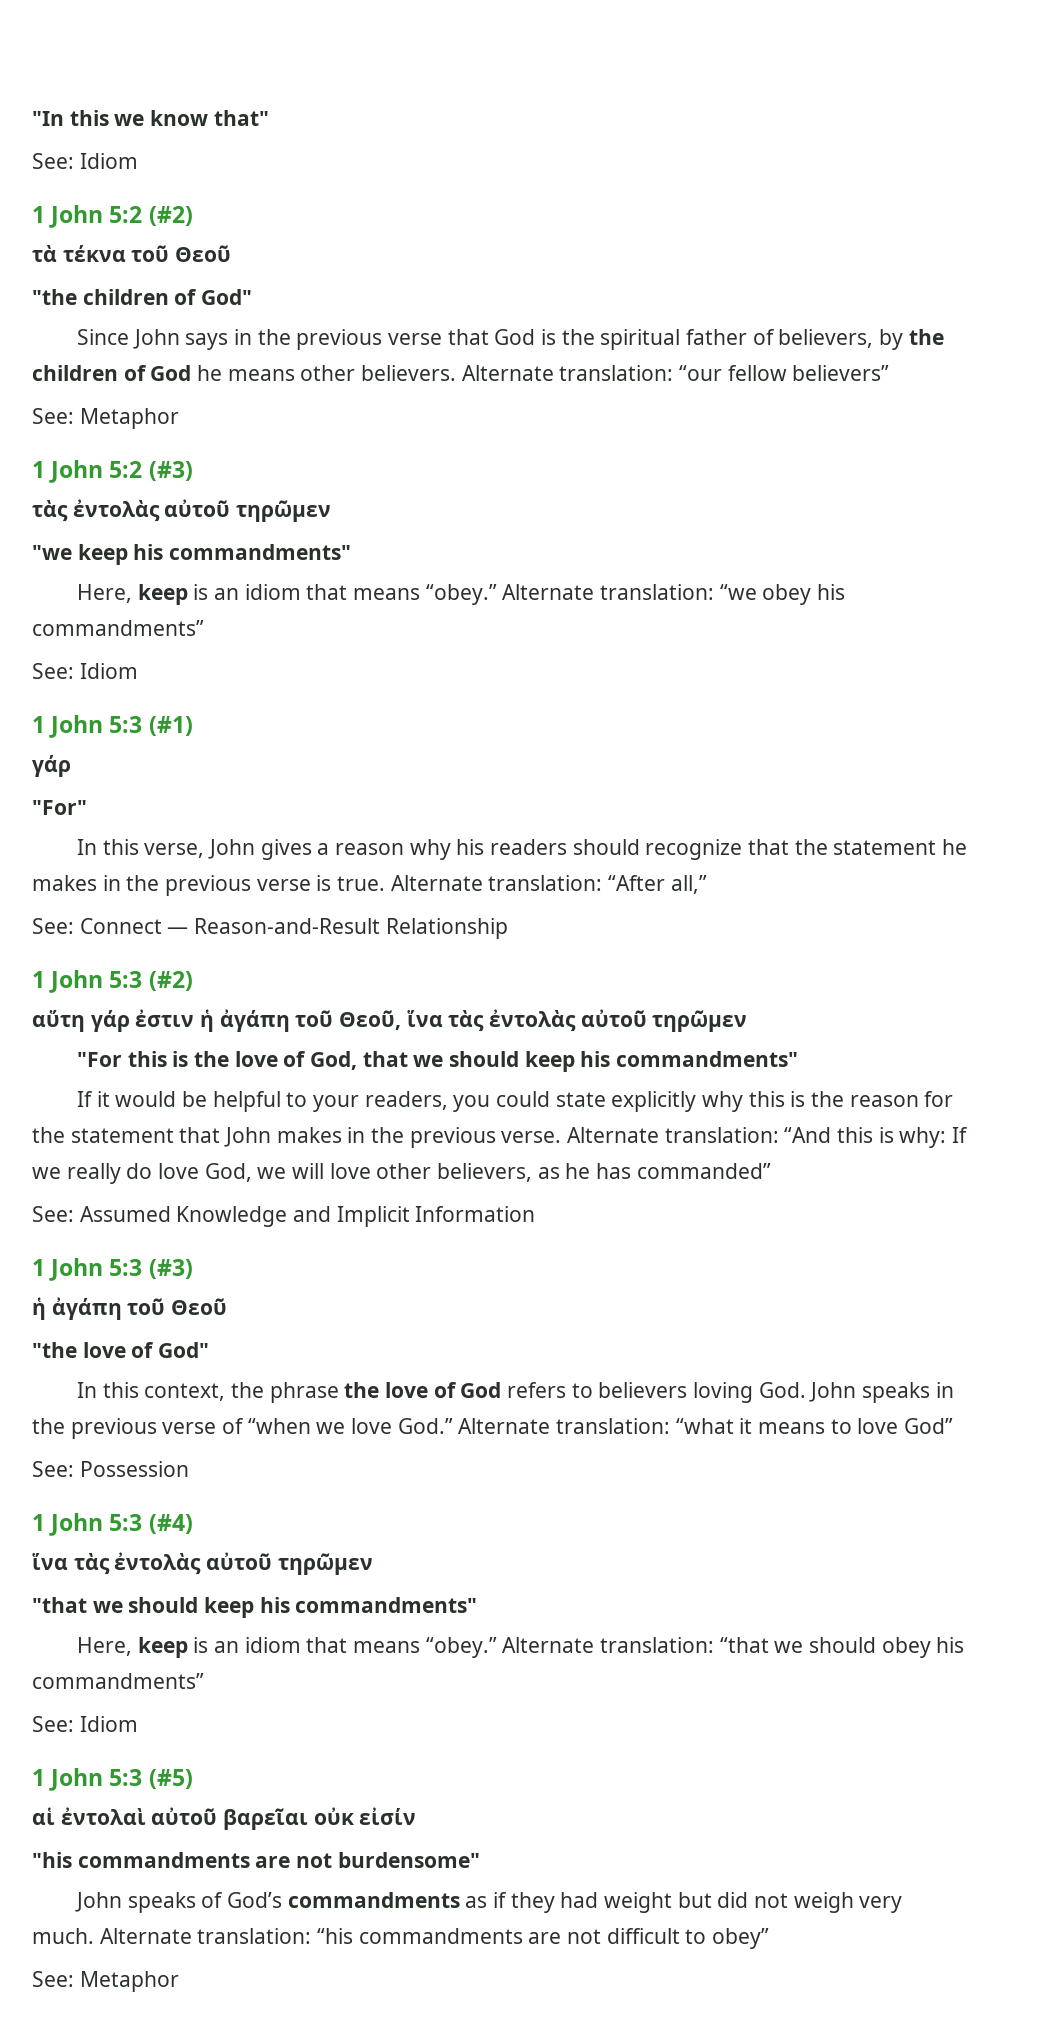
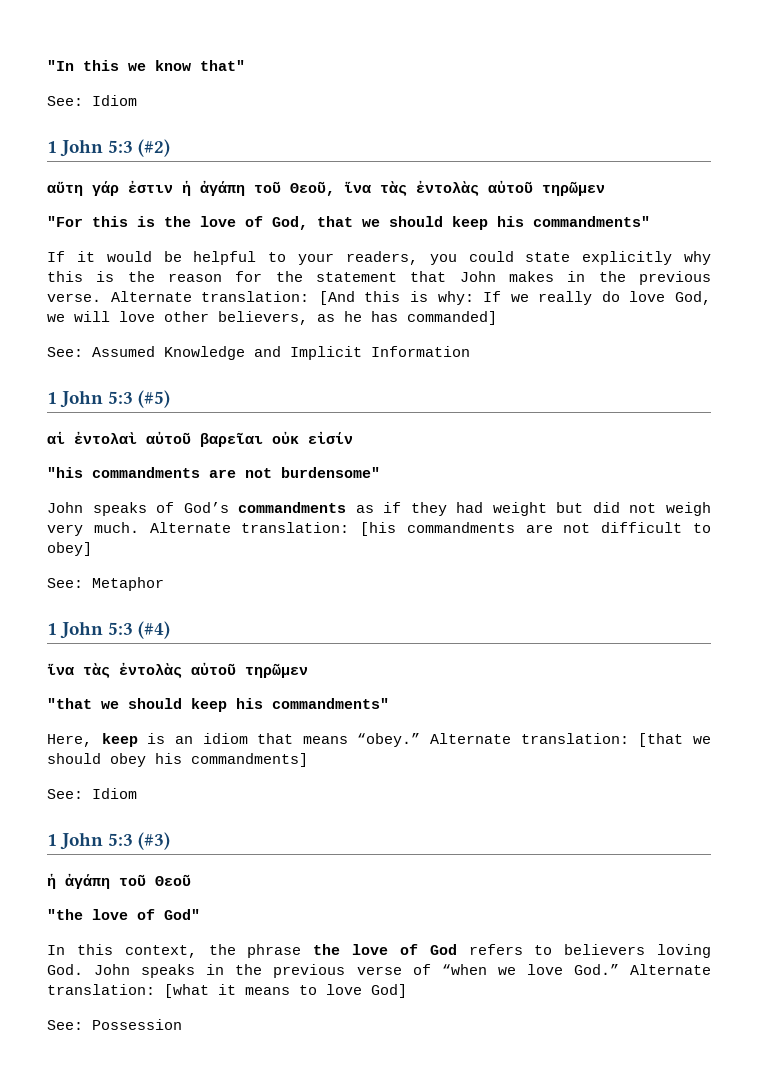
[32,205,193,228] [32,245,232,262] [32,289,253,305] [76,329,944,350] [32,365,890,381] [32,408,179,429] [32,460,193,483] [32,499,332,522] [32,544,352,565] [76,584,845,605] [32,620,204,636] [32,663,138,679] [32,715,193,738] [32,755,71,777] [32,800,87,815] [76,839,967,860] [32,875,707,896] [32,918,508,939] // 1 John 5:2 (#2) // τὰ τέκνα τοῦ Θεοῦ // "the children of God" // Since John says in the previous verse that God is the spiritual father of believers, by the children of God he means other believers. Alternate translation: “our fellow believers” // See: Metaphor // 1 John 5:2 (#3) // τὰς ἐντολὰς αὐτοῦ τηρῶμεν // "we keep his commandments" // Here, keep is an idiom that means “obey.” Alternate translation: “we obey his commandments” // See: Idiom // 1 John 5:3 (#1) // γάρ // "For" // In this verse, John gives a reason why his readers should recognize that the statement he makes in the previous verse is true. Alternate translation: “After all,” // See: Connect — Reason-and-Result Relationship -> (137, 100) none
[784,1127,832,1143] “And -> [318,291,355,305] [And
[636,1163,771,1179] commanded” -> [407,311,497,325] commanded]
(536, 1214) none -> [47,390,171,408] [47,431,353,447] [47,467,380,478] [47,502,712,516] [47,522,712,536] [47,542,92,556] [47,577,164,591] [47,621,171,639] [47,662,308,678] [47,698,389,712] [47,733,711,747] [47,753,308,767] [47,788,137,799] // 1 John 5:3 (#5) // αἱ ἐντολαὶ αὐτοῦ βαρεῖαι οὐκ εἰσίν // "his commandments are not burdensome" // John speaks of God’s commandments as if they had weight but did not weigh very much. Alternate translation: [his commandments are not difficult to obey] // See: Metaphor // 1 John 5:3 (#4) // ἵνα τὰς ἐντολὰς αὐτοῦ τηρῶμεν // "that we should keep his commandments" // Here, keep is an idiom that means “obey.” Alternate translation: [that we should obey his commandments] // See: Idiom
[675,1418,734,1434] “what -> [164,984,209,998] [what
[904,1418,954,1434] God” -> [371,984,407,998] God]
[32,1513,193,1536] [32,1552,373,1575] [32,1597,478,1618] [76,1637,965,1658] [32,1673,204,1689] [32,1716,138,1732] [32,1768,193,1791] [32,1807,417,1830] [32,1852,480,1868] [74,1892,903,1913] [32,1928,770,1949] [32,1971,179,1992] // 1 John 5:3 (#4) // ἵνα τὰς ἐντολὰς αὐτοῦ τηρῶμεν // "that we should keep his commandments" // Here, keep is an idiom that means “obey.” Alternate translation: “that we should obey his commandments” // See: Idiom // 1 John 5:3 (#5) // αἱ ἐντολαὶ αὐτοῦ βαρεῖαι οὐκ εἰσίν // "his commandments are not burdensome" // John speaks of God’s commandments as if they had weight but did not weigh very much. Alternate translation: “his commandments are not difficult to obey” // See: Metaphor -> (182, 1024) none

